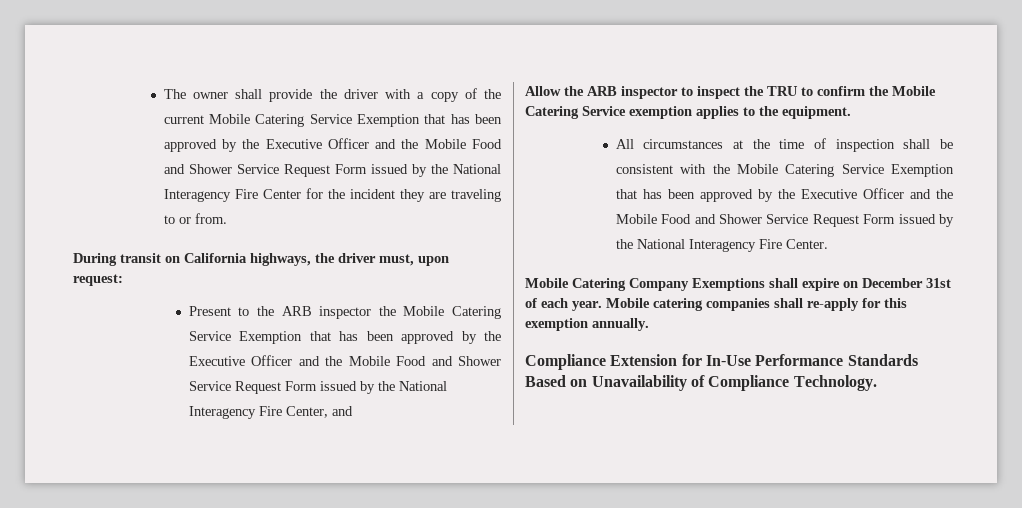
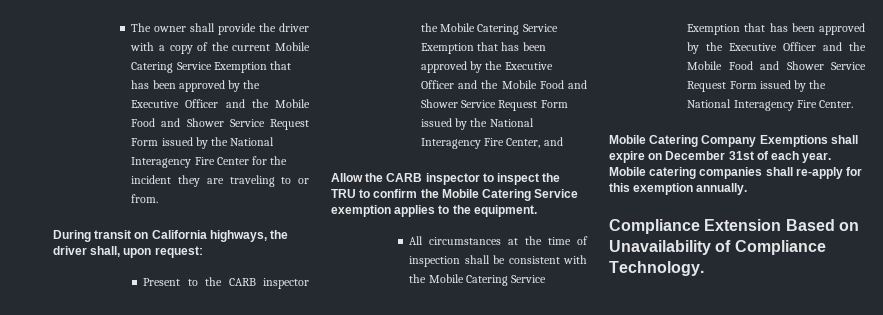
[379,254,414,266] must, -> [90,246,121,257] shall,
[281,306,312,316] ARB -> [228,278,256,286] CARB
[587,86,617,96] ARB -> [386,173,423,182] CARB
[681,354,918,366] for In-Use Performance Standards -> (782, 225) none

